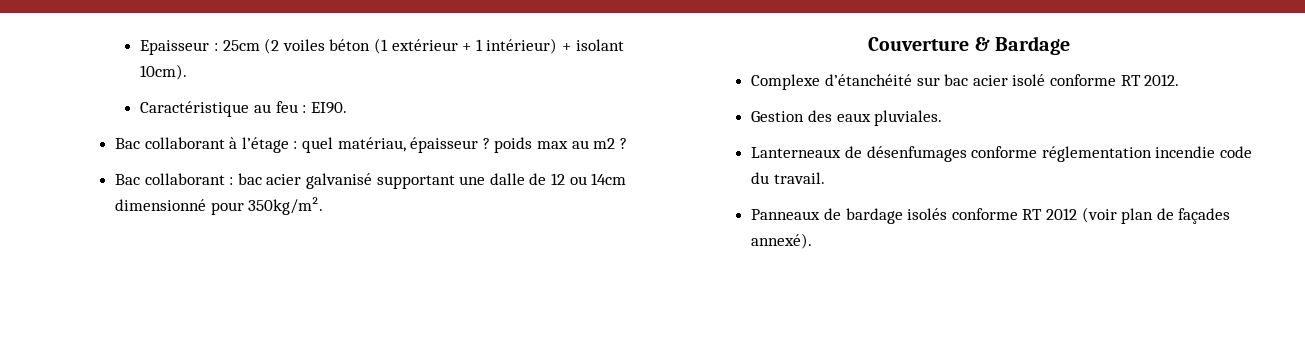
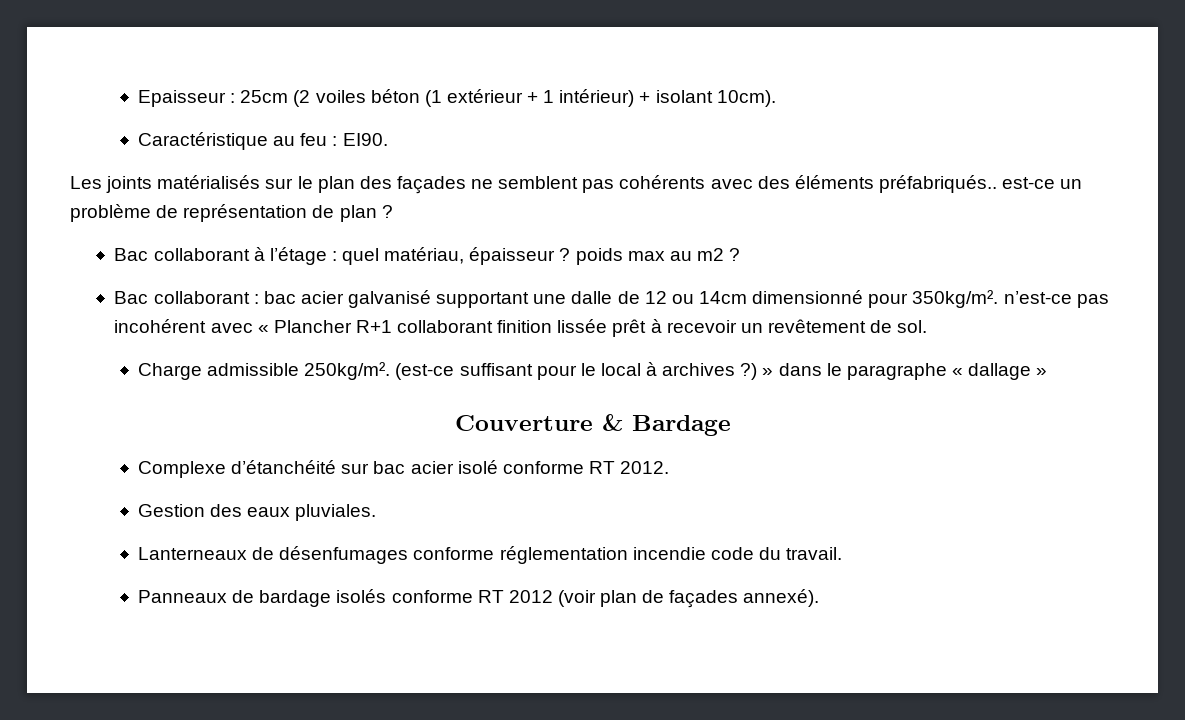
(347, 108) none -> [70,175,1083,194] [70,204,393,222] // Les joints matérialisés sur le plan des façades ne semblent pas cohérents avec des éléments préfabriqués.. est-ce un problème de représentation de plan ?
(324, 206) none -> [1003,291,1109,308] [114,319,928,337] [137,362,1048,380] n’est-ce pas incohérent avec « Plancher R+1 collaborant finition lissée prêt à recevoir un revêtement de sol. // Charge admissible 250kg/m². (est-ce suffisant pour le local à archives ?) » dans le paragraphe « dallage »

